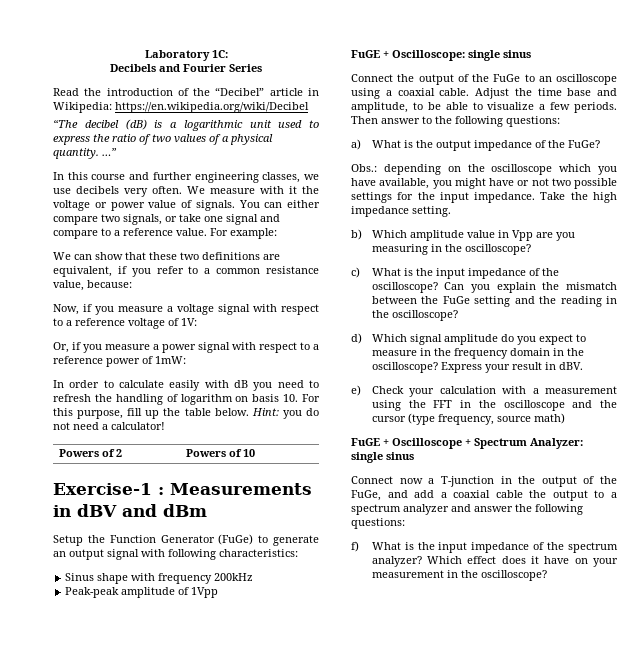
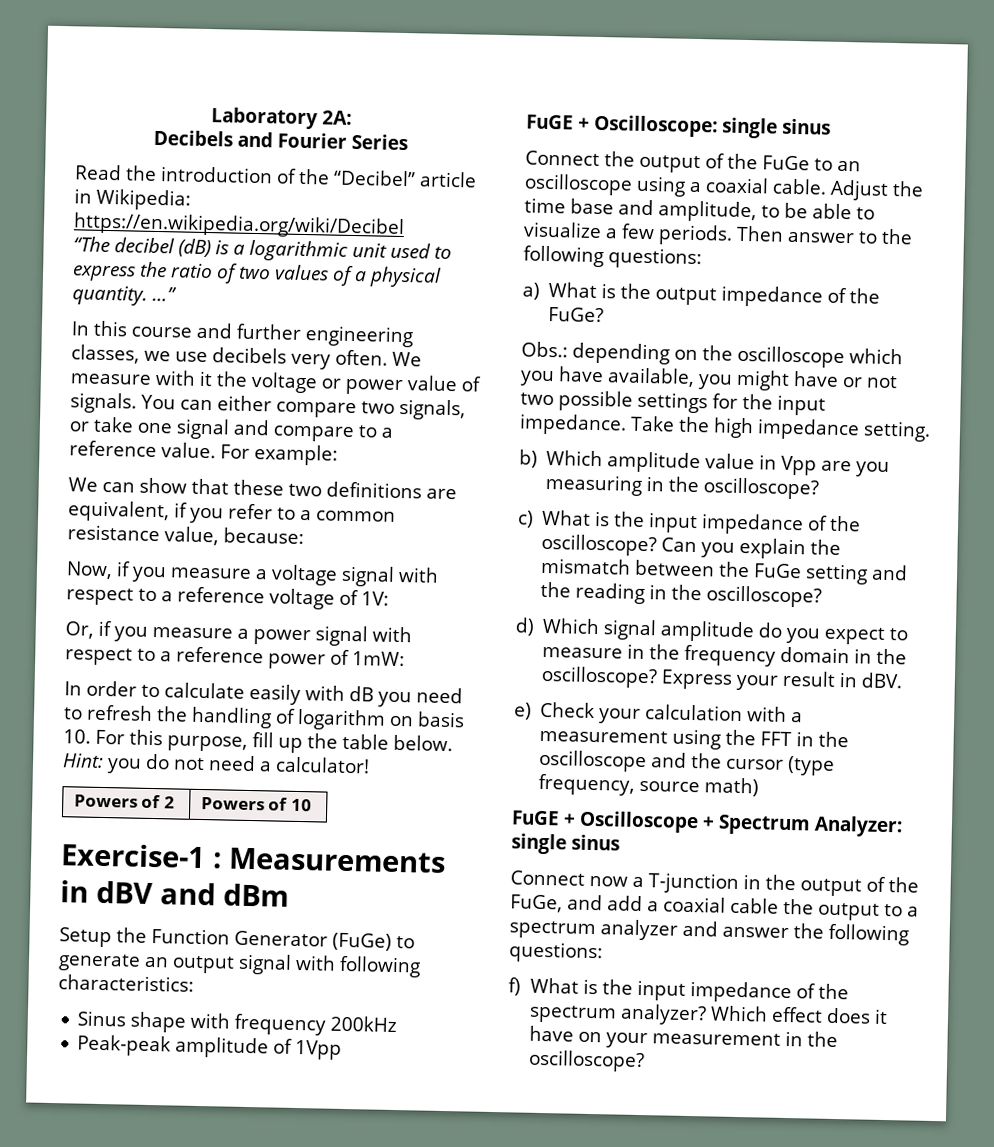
[211,50,228,58] 1C: -> [322,110,352,125] 2A:

